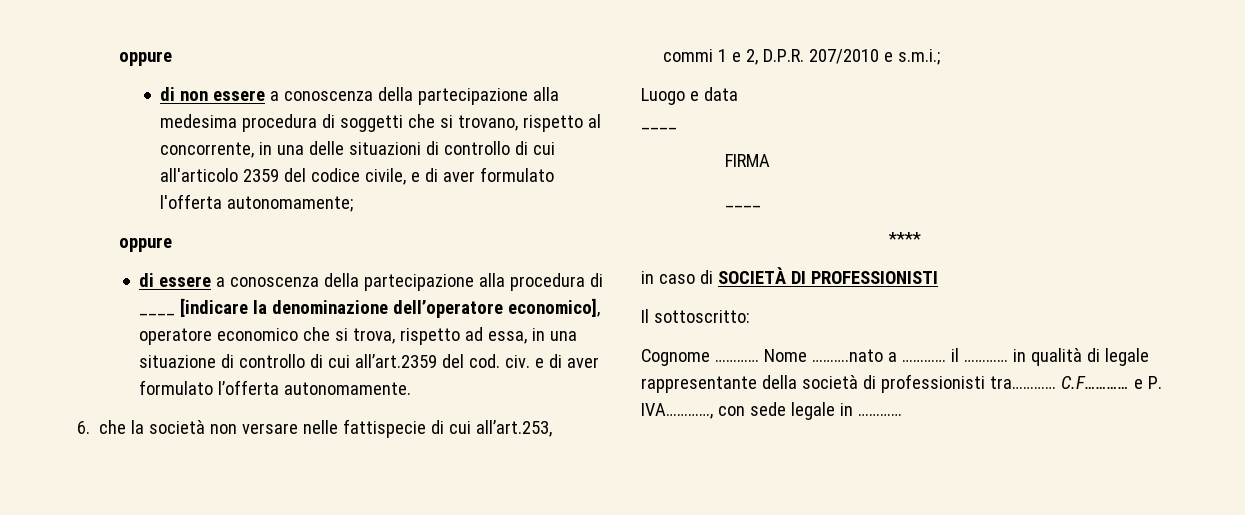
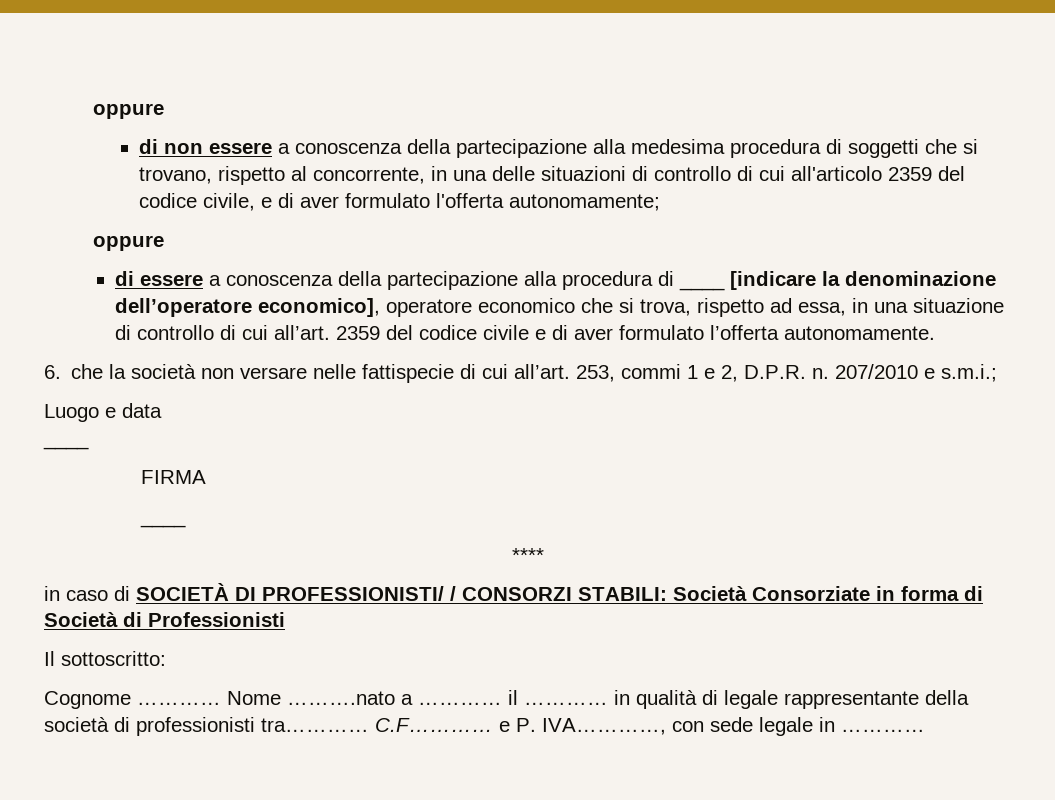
[355,354,531,368] all’art.2359 del cod. civ. -> [274,325,530,340] all’art. 2359 del codice civile
[476,420,553,437] all’art.253, -> [514,364,616,382] all’art. 253,
(805, 55) none -> [812,368,830,379] n.
[810,271,938,284] PROFESSIONISTI -> [262,586,983,601] [44,612,285,627] PROFESSIONISTI/ / CONSORZI STABILI: Società Consorziate in forma di Società di Professionisti

